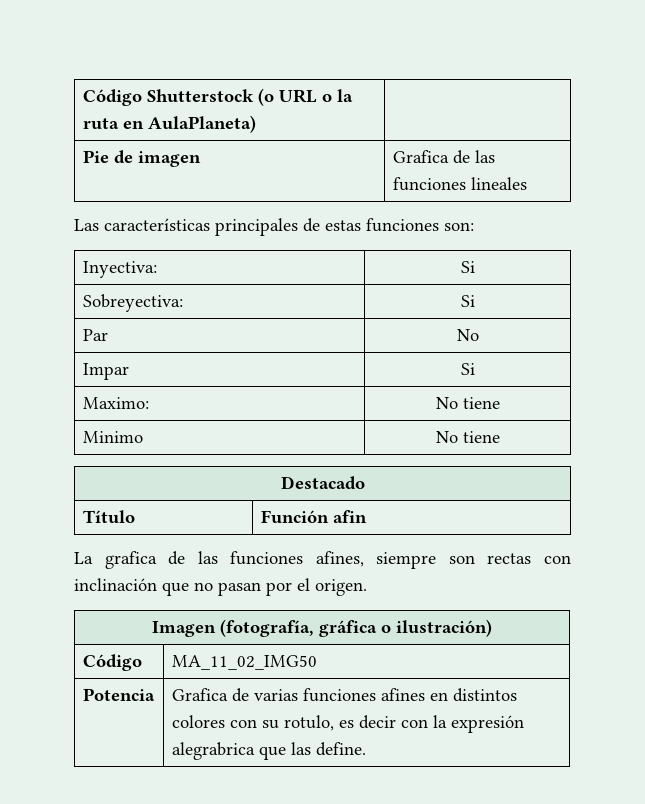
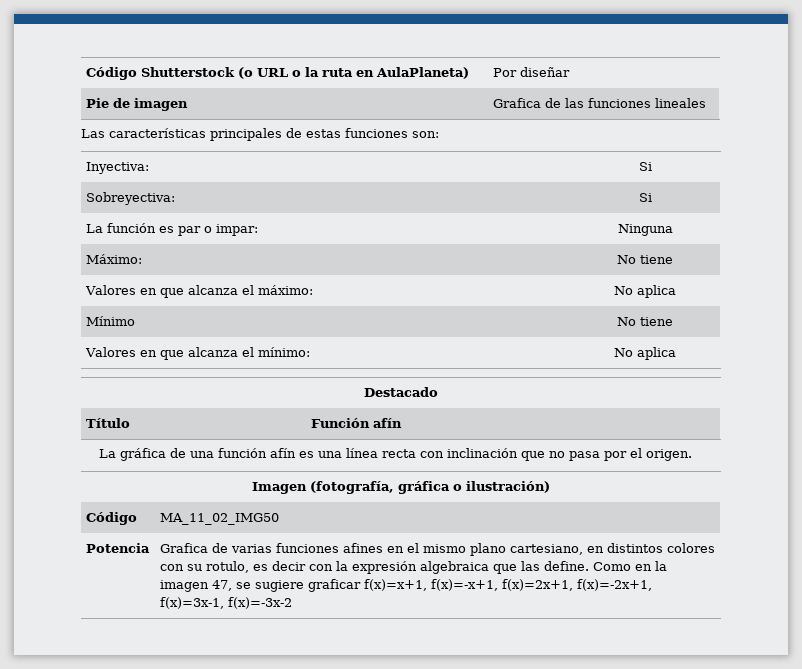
(256, 124) none -> [493,67,571,77] Por diseñar
[82,329,108,341] [456,329,479,341] [82,363,129,380] [460,363,475,375] [82,397,149,409] [435,397,500,409] [82,431,143,443] [435,431,500,443] Par | No // Impar | Si // Maximo: | No tiene // Minimo | No tiene -> [86,223,259,236] [617,224,673,236] [86,254,143,264] [617,255,673,264] [85,285,314,298] [614,285,676,298] [86,316,136,326] [617,317,673,326] [85,347,311,360] [614,347,676,360] La función es par o impar: | Ninguna // Máximo: | No tiene // Valores en que alcanza el máximo: | No aplica // Mínimo | No tiene // Valores en que alcanza el mínimo: | No aplica
[332,510,367,523] [74,551,532,569] afin // La grafica de las funciones afines, siempre son rectas -> [373,418,403,428] [99,448,417,461] afín // La gráfica de una función afín es una línea recta
[218,582,261,596] pasan -> [569,451,601,461] pasa
(448, 696) none -> [407,543,605,556] el mismo plano cartesiano, en
[171,742,255,760] alegrabrica -> [420,561,490,574] algebraica
(366, 749) none -> [593,561,668,571] [160,579,653,592] [160,597,293,609] Como en la imagen 47, se sugiere graficar f(x)=x+1, f(x)=-x+1, f(x)=2x+1, f(x)=-2x+1, f(x)=3x-1, f(x)=-3x-2

